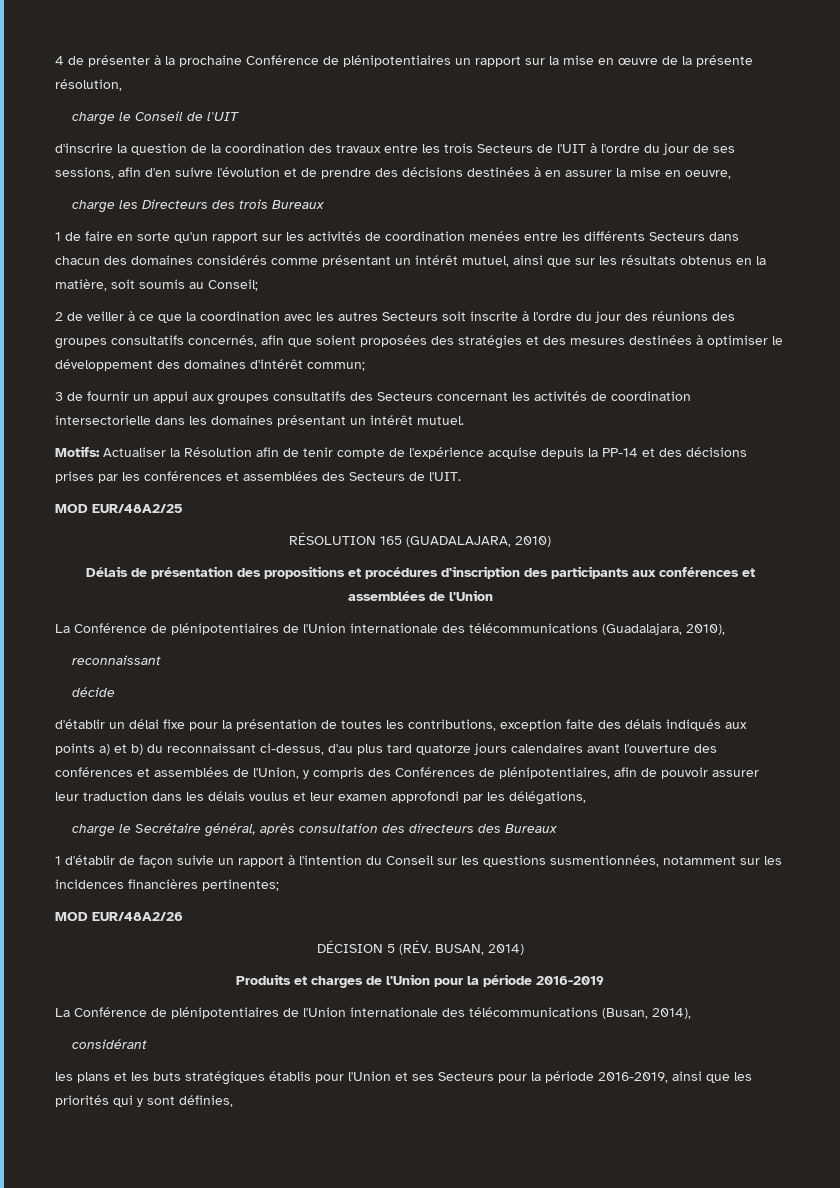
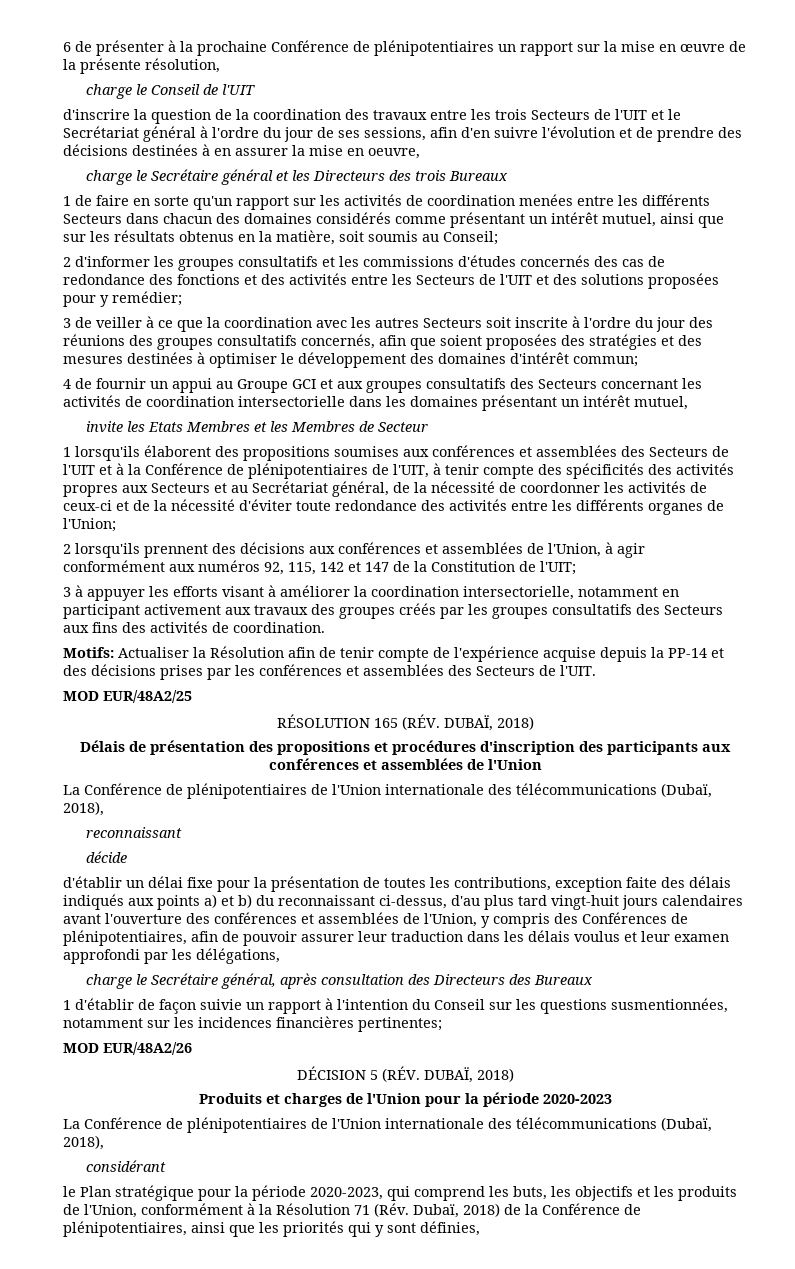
[55,56,64,65] 4 -> [63,42,71,52] 6
(586, 148) none -> [651,109,681,120] [63,126,196,142] et le Secrétariat général
(115, 206) none -> [135,169,289,185] le Secrétaire général et
(63, 316) none -> [75,255,665,271] [63,273,719,289] [63,291,182,307] [63,318,71,328] d'informer les groupes consultatifs et les commissions d'études concernés des cas de redondance des fonctions et des activités entre les Secteurs de l'UIT et des solutions proposées pour y remédier; // 3
[55,392,63,401] 3 -> [63,379,71,389] 4
(188, 397) none -> [216,379,333,393] au Groupe GCI et
[417,416,464,425] mutuel. -> [634,396,688,410] [85,421,428,433] [63,445,729,461] [63,463,734,479] [63,481,707,497] [63,499,724,515] [63,518,116,532] [63,542,645,558] [63,560,576,575] [63,585,679,601] [63,603,723,619] [63,621,325,633] mutuel, // invite les Etats Membres et les Membres de Secteur // 1 lorsqu'ils élaborent des propositions soumises aux conférences et assemblées des Secteurs de l'UIT et à la Conférence de plénipotentiaires de l'UIT, à tenir compte des spécificités des activités propres aux Secteurs et au Secrétariat général, de la nécessité de coordonner les activités de ceux-ci et de la nécessité d'éviter toute redondance des activités entre les différents organes de l'Union; // 2 lorsqu'ils prennent des décisions aux conférences et assemblées de l'Union, à agir conformément aux numéros 92, 115, 142 et 147 de la Constitution de l'UIT; // 3 à appuyer les efforts visant à améliorer la coordination intersectorielle, notamment en participant activement aux travaux des groupes créés par les groupes consultatifs des Secteurs aux fins des activités de coordination.
[406,536,551,547] (GUADALAJARA, 2010) -> [401,714,534,731] (RÉV. DUBAÏ, 2018)
[602,623,725,635] (Guadalajara, 2010), -> [661,783,712,798] [63,801,104,816] (Dubaï, 2018),
[416,744,471,755] quatorze -> [551,895,619,910] vingt-huit
[408,823,474,833] directeurs -> [432,974,505,985] Directeurs
[434,944,524,955] BUSAN, 2014) -> [423,1067,514,1083] DUBAÏ, 2018)
[536,976,604,985] [55,1007,691,1019] 2016-2019 // La Conférence de plénipotentiaires de l'Union internationale des télécommunications (Busan, 2014), -> [542,1094,612,1104] [63,1117,712,1133] [63,1135,104,1150] 2020-2023 // La Conférence de plénipotentiaires de l'Union internationale des télécommunications (Dubaï, 2018),
[55,1071,668,1085] les plans et les buts stratégiques établis pour l'Union et ses Secteurs pour la période 2016-2019, -> [63,1185,737,1201] [63,1203,641,1218] [63,1221,187,1237] le Plan stratégique pour la période 2020-2023, qui comprend les buts, les objectifs et les produits de l'Union, conformément à la Résolution 71 (Rév. Dubaï, 2018) de la Conférence de plénipotentiaires,

